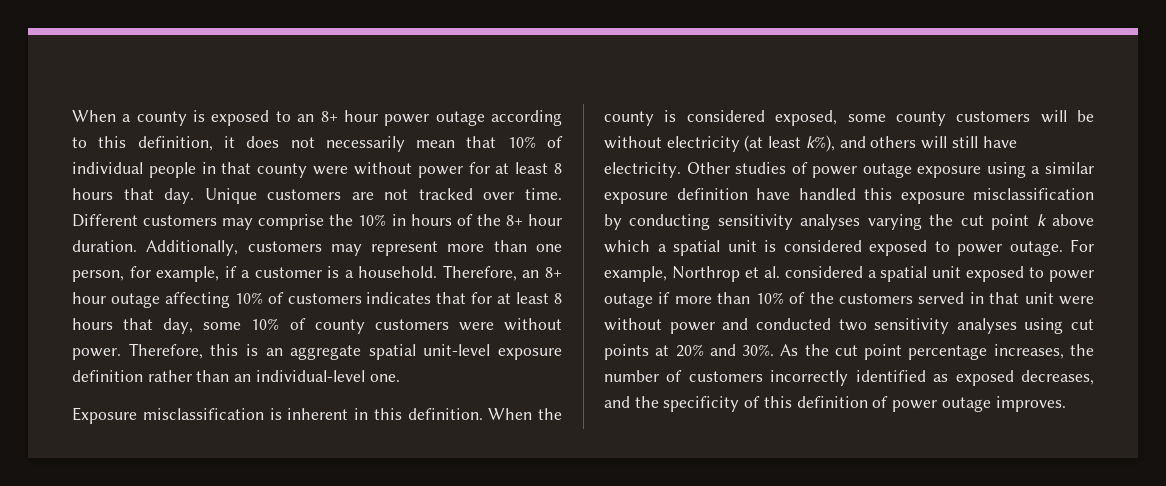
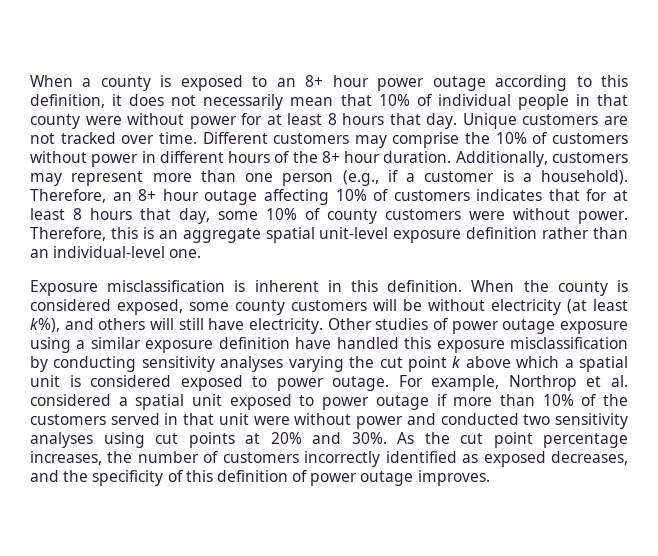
[391,214,406,226] in -> [532,132,628,144] [30,151,224,167] of customers without power in different
[72,266,220,282] person, for example, -> [282,170,379,186] person (e.g.,
[358,266,438,278] household. -> [541,170,628,185] household).

